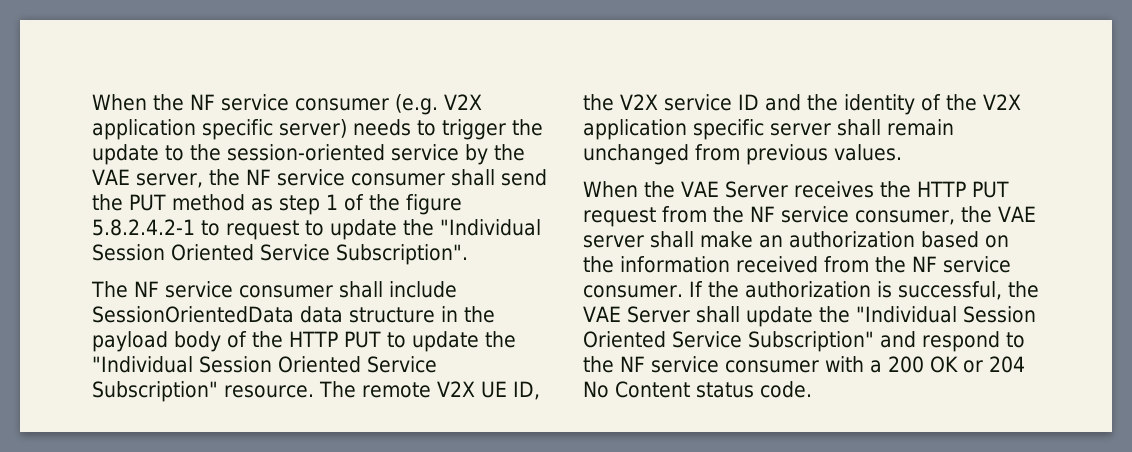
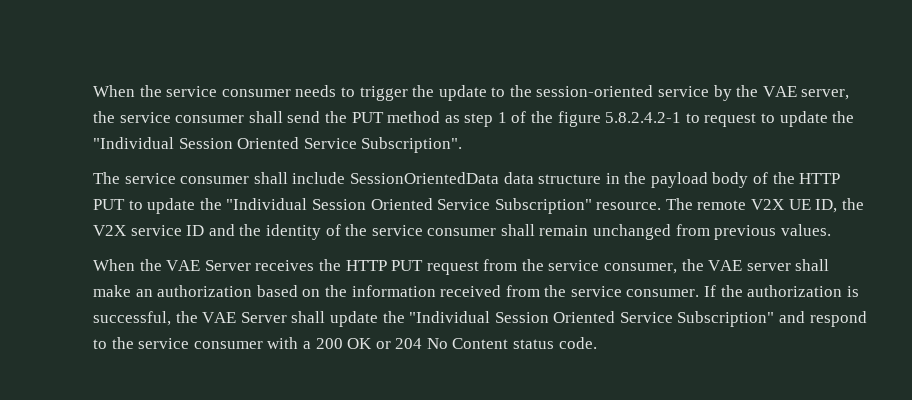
[92,94,482,115] [92,119,347,140] When the NF service consumer (e.g. V2X application specific server) -> [93,85,291,97] When the service consumer
[245,169,271,185] NF -> (115, 117) none
[134,281,159,297] NF -> (120, 178) none
[983,94,1021,110] [583,119,831,140] V2X application specific server -> [371,225,497,236] service consumer
[750,206,775,222] NF -> (544, 265) none
[912,256,937,272] NF -> (567, 291) none
[620,356,645,372] NF -> (134, 343) none

